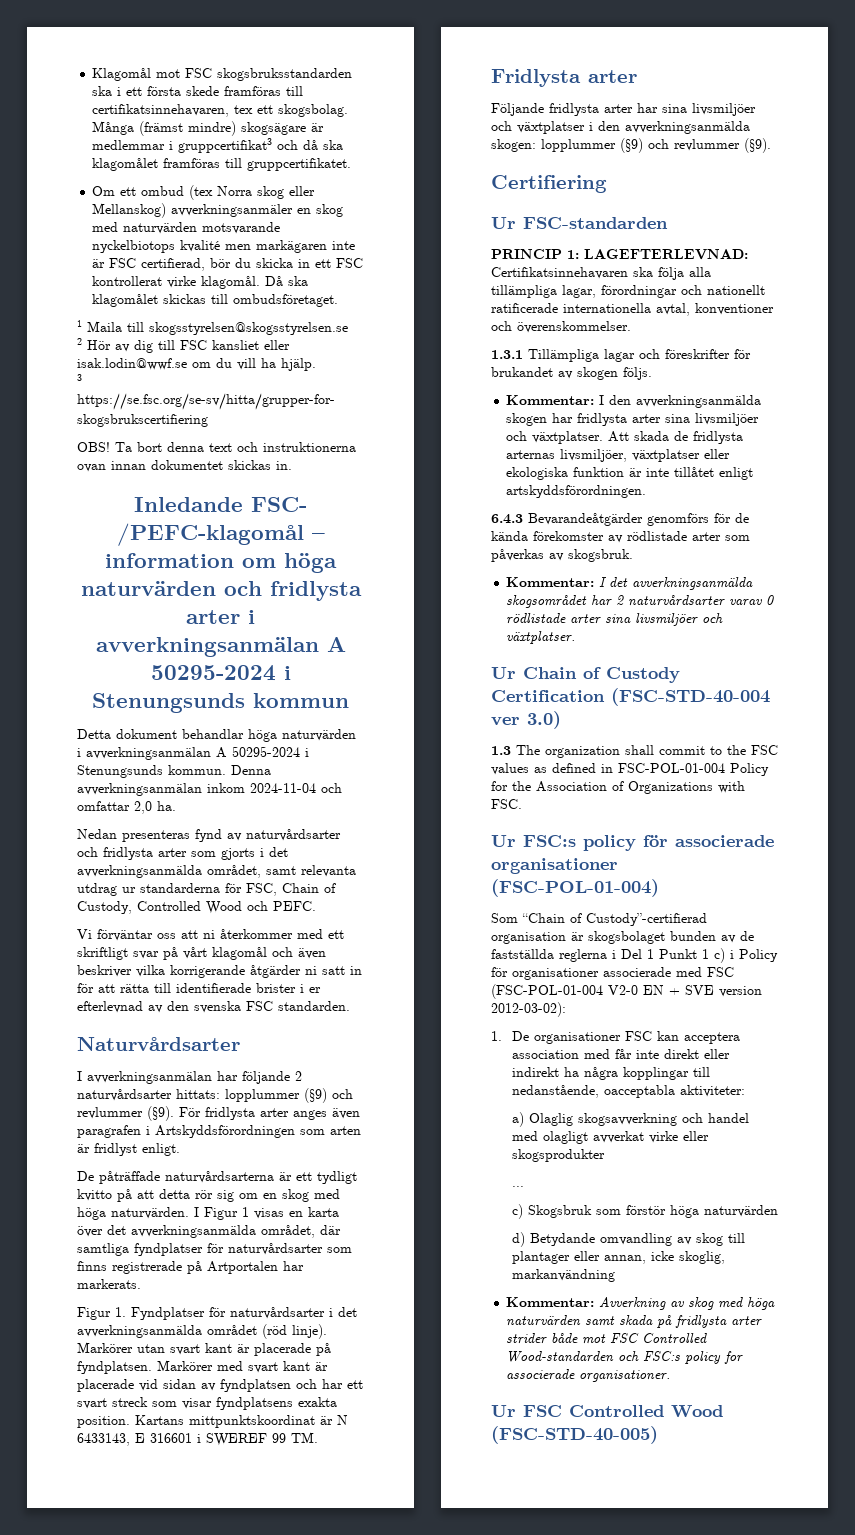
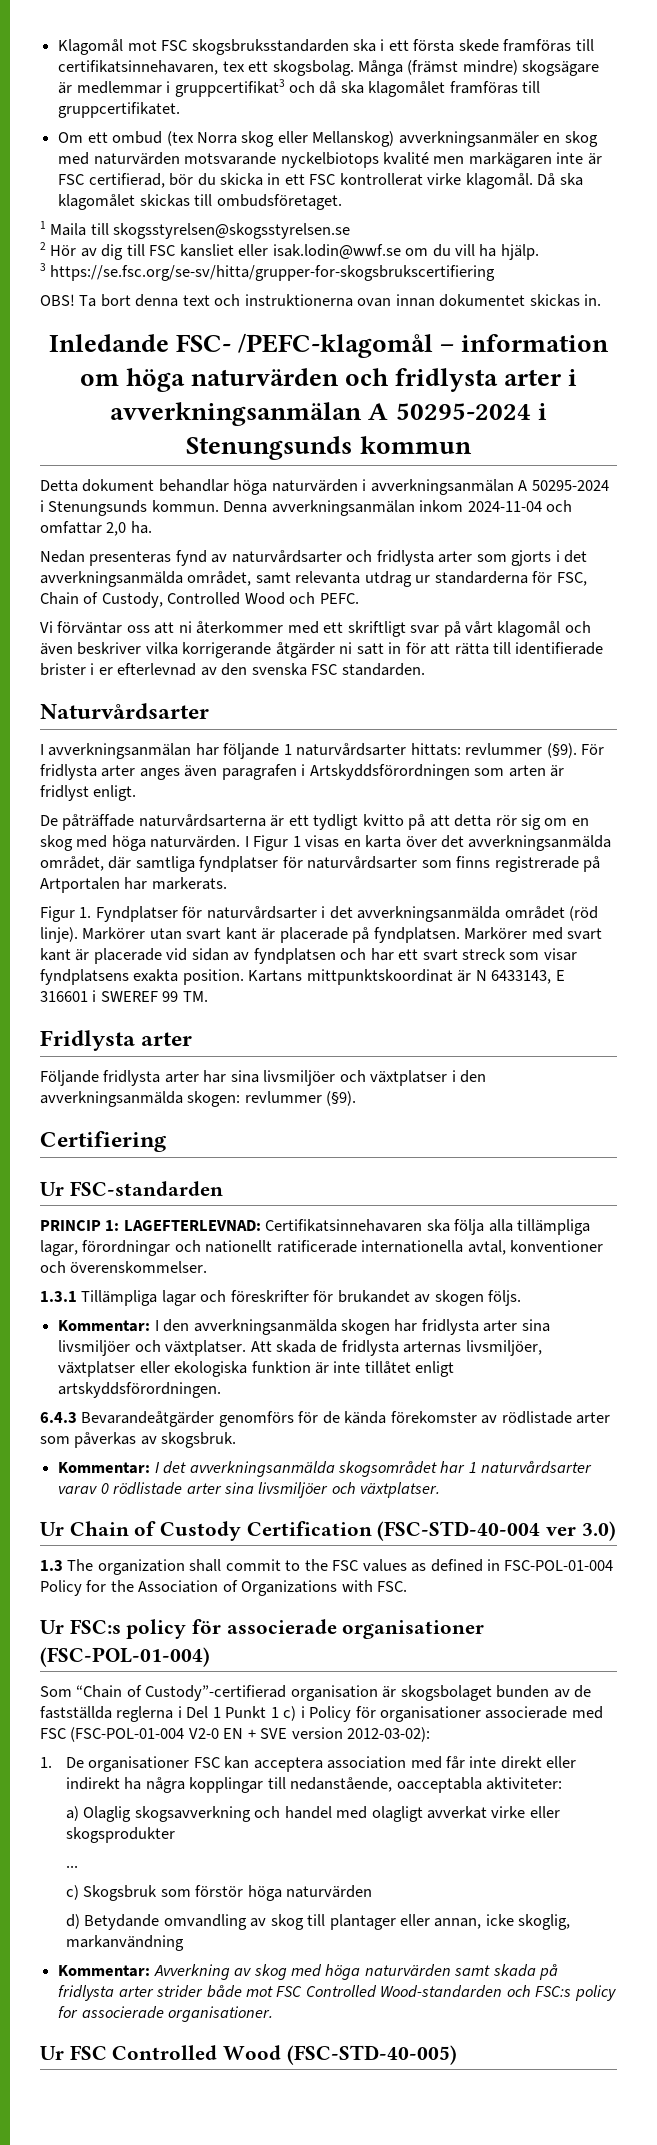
[295,1071,302,1081] 2 -> [283,744,292,755] 1
[225,1088,353,1103] lopplummer (§9) och -> (461, 749) none
[541,138,669,153] lopplummer (§9) och -> (241, 1099) none
[616,595,625,605] 2 -> [468,1462,477,1473] 1

